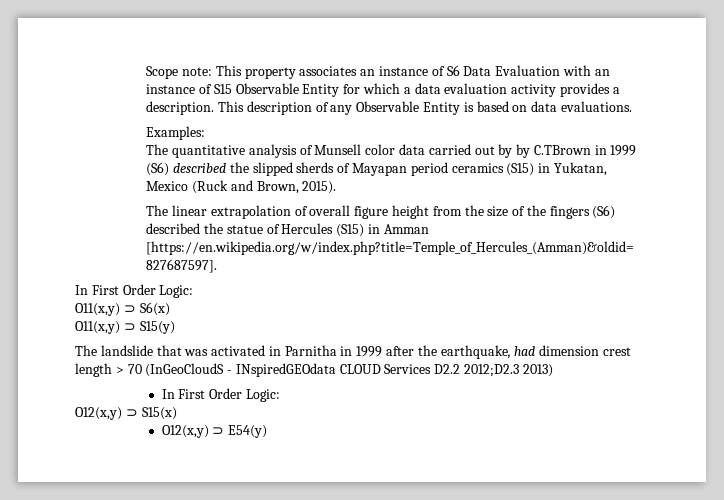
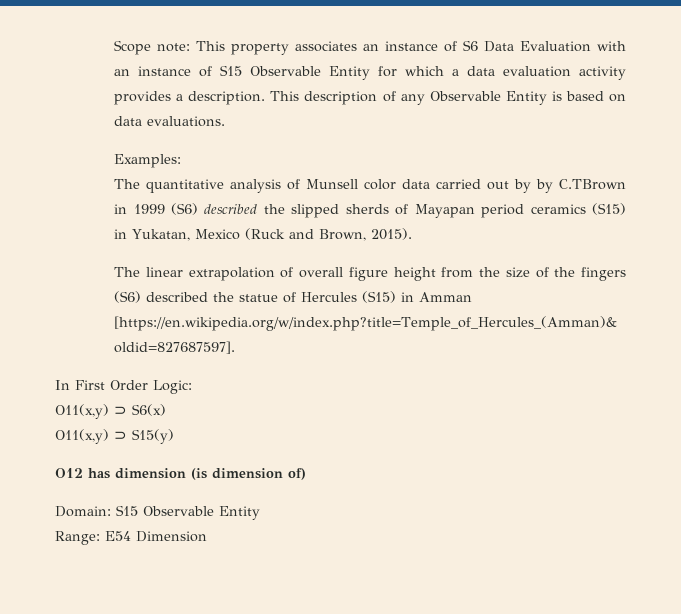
[75,345,631,359] [75,363,553,377] [161,388,281,402] [75,407,177,420] [161,425,268,438] The landslide that was activated in Parnitha in 1999 after the earthquake, had dimension crest length > 70 (InGeoCloudS - INspiredGEOdata CLOUD Services D2.2 2012;D2.3 2013) // In First Order Logic: // O12(x,y) ⊃ S15(x) // O12(x,y) ⊃ E54(y) -> [55,468,306,480] [55,505,260,520] [55,531,207,545] O12 has dimension (is dimension of) // Domain: S15 Observable Entity // Range: E54 Dimension

